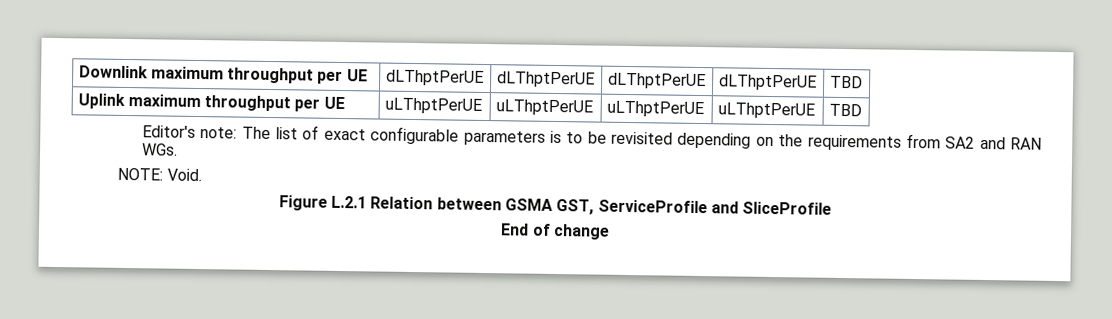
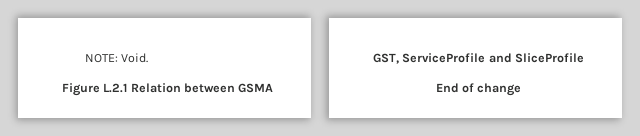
[78,65,368,85] [385,69,484,86] [496,71,595,88] [607,72,706,90] [717,74,817,91] [829,75,863,89] [77,93,345,112] [384,97,482,114] [495,99,593,116] [606,100,704,118] [717,102,815,119] [828,103,862,117] [141,125,1042,151] [141,143,178,156] Downlink maximum throughput per UE | dLThptPerUE | dLThptPerUE | dLThptPerUE | dLThptPerUE | TBD // Uplink maximum throughput per UE | uLThptPerUE | uLThptPerUE | uLThptPerUE | uLThptPerUE | TBD // Editor's note: The list of exact configurable parameters is to be revisited depending on the requirements from SA2 and RAN WGs. // -> (85, 58) none

